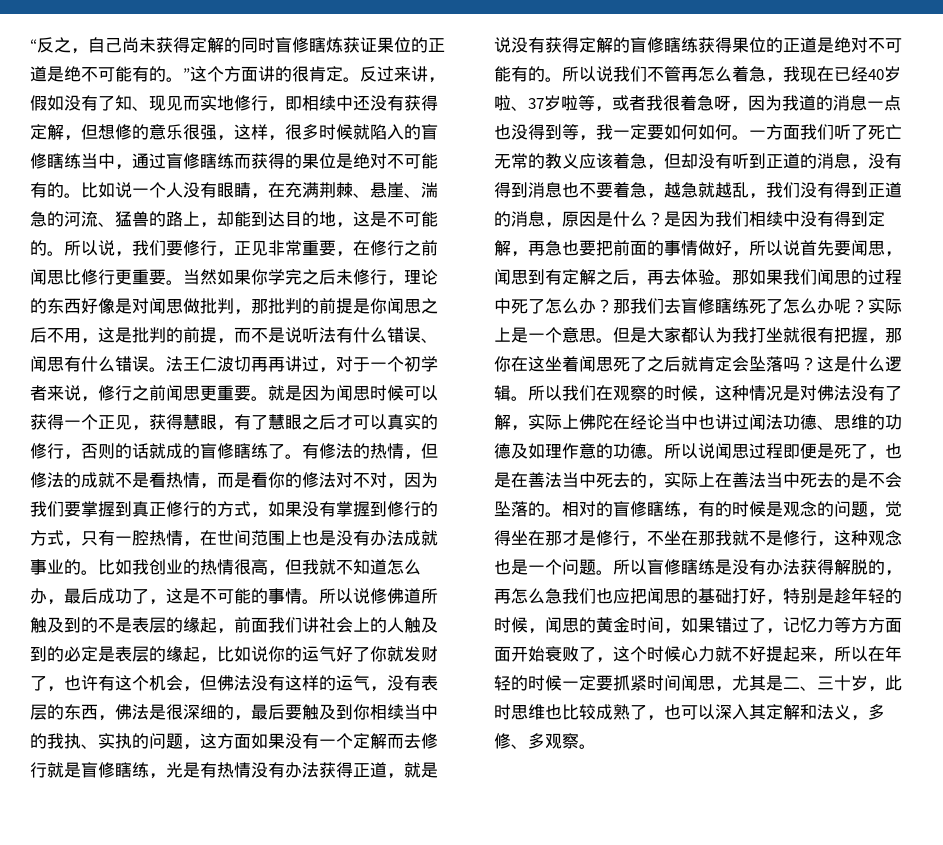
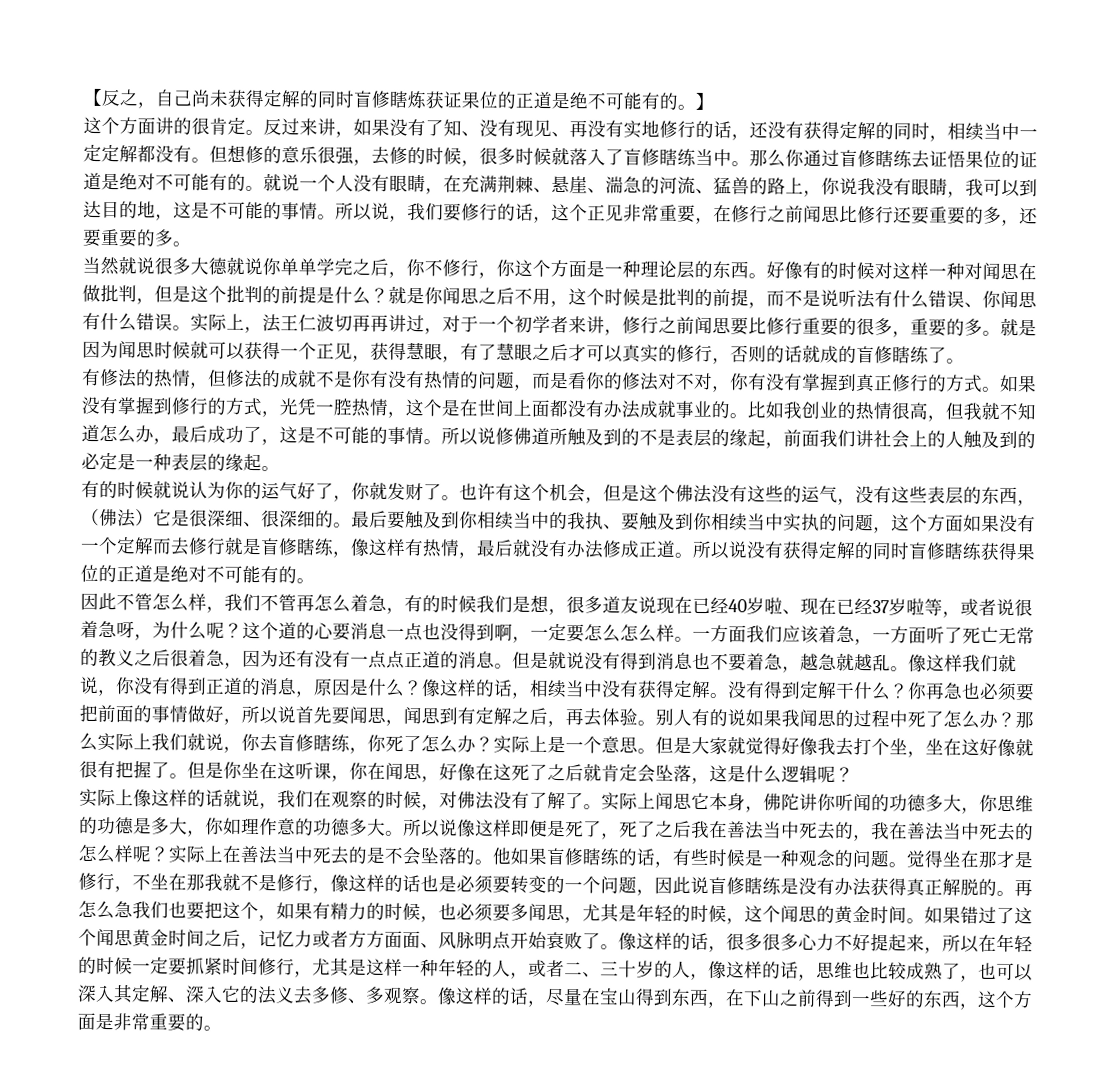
[30,39,37,51] “ -> [83,88,103,106] 【
[183,68,190,80] ” -> [695,92,715,111] 】 //
[30,95,64,111] 假如 -> [353,118,390,136] 如果
[149,95,438,112] [30,124,81,141] 现见而实地修行，即相续中还没有获得定解， -> [479,119,1038,142] [83,143,210,163] 没有现见、再没有实地修行的话，还没有获得定解的同时，相续当中一定定解都没有。
[234,124,268,140] 这样 -> [371,146,462,165] 去修的时候
[370,124,421,140] 陷入的 -> [569,148,624,166] 落入了
[115,164,132,170] ， -> [731,149,804,168] 。那么你
[234,153,438,169] [30,182,115,198] 而获得的果位是绝对不可能有的。比如 -> [911,150,1038,169] [83,172,282,192] 去证悟果位的证道是绝对不可能有的。就
[217,211,251,227] 却能 -> [821,177,1020,198] 你说我没有眼睛，我可以
(47, 248) none -> [281,202,318,220] 事情
[217,251,234,257] ， -> [497,203,588,223] 的话，这个
[115,269,438,286] [30,298,268,315] 更重要。当然如果你学完之后未修行，理论的东西好像是对闻思做批判，那 -> [893,206,1038,227] [82,228,192,248] [82,256,1037,281] [82,284,227,305] 还要重要的多，还要重要的多。 // 当然就说很多大德就说你单单学完之后，你不修行，你这个方面是一种理论层的东西。好像有的时候对这样一种对闻思在做批判，但是这个
(370, 306) none -> [334,285,425,305] 什么？就是
(115, 335) none -> [586,288,641,306] 个时候
(438, 340) none -> [982,290,1001,308] 你
(166, 369) none -> [190,313,263,334] 实际上，
[64,385,81,401] 说 -> [586,316,605,334] 讲
[200,385,251,401] 更重要 -> [730,317,983,338] 要比修行重要的很多，重要的多
(404, 393) none -> [190,340,209,359] 就
(302, 456) none -> (965, 361) //
[149,472,200,488] 看热情 -> [352,370,515,390] 你有没有热情的问题
[404,472,438,488] [30,501,81,517] 因为我们要 -> [730,373,803,391] 你有没有
[251,512,268,518] ， -> [982,386,1001,392] 。
[81,530,115,546] 只有 -> [279,398,316,416] 光凭
[200,530,336,546] 在世间范围上也是 -> [405,398,568,418] 这个是在世间上面都
[115,646,268,663] 表层的缘起，比如说 -> [135,453,280,472] [81,480,226,499] 一种表层的缘起。 // 有的时候就说认为
(370, 654) none -> [333,495,352,502] ，
[47,686,64,692] ， -> [441,495,460,501] 。
(217, 683) none -> [621,484,676,502] 是这个
[302,675,319,691] 样 -> [765,485,784,502] 些
(421, 683) none -> [891,486,928,504] 这些
[115,704,251,721] 佛法是很深细的， -> [81,508,352,528] （佛法）它是很深细、很深细的。
(98, 746) none -> [621,512,784,532] 要触及到你相续当中
(217, 741) none -> [909,514,928,532] 个
[166,762,438,779] 光是有热情没有办法获得正道，就是 -> [350,538,730,560] 像这样有热情，最后就没有办法修成正道。所以
(630, 45) none -> [872,542,910,560] 同时
[562,66,613,82] 所以说 -> [80,592,225,613] // 因此不管怎么样，
[783,66,800,82] 我 -> [404,594,657,616] 有的时候我们是想，很多道友说
(528, 108) none -> [800,597,873,615] 现在已经
[646,95,663,111] 我 -> [996,598,1015,617] 说
[748,95,901,111] [494,124,834,141] 因为我道的消息一点也没得到等，我一定要如何如何。一方面我们 -> [152,621,927,646] 为什么呢？这个道的心要消息一点也没得到啊，一定要怎么怎么样。一方面我们应该着急，一方面
[579,153,868,170] 应该着急，但却没有听到正道的消息， -> [134,649,585,670] 之后很着急，因为还有没有一点点正道的消息。但是就说
[749,182,800,199] ，我们 -> [890,653,1017,673] [80,676,135,697] 。像这样我们就说，你
[664,211,885,227] [494,240,579,257] 是因为我们相续中没有得到定解，再急也 -> [421,679,1017,702] 像这样的话，相续当中没有获得定解。没有得到定解干什么？你再急也必须
[732,269,817,285] 那如果我们 -> [655,708,800,727] 别人有的说如果我
[630,298,664,314] 我们 -> [79,732,260,753] 么实际上我们就说，你
[749,298,851,314] 死了怎么办呢 -> [349,734,476,754] ，你死了怎么办
[681,327,902,344] [494,356,613,372] 都认为我打坐就很有把握，那你在这坐着闻思 -> [727,736,1034,758] [79,760,512,783] 就觉得好像我去打个坐，坐在这好像就很有把握了。但是你坐在这听课，你在闻思，好像在这
[783,356,817,372] 吗？ -> [691,777,710,785] ，
[511,385,562,401] 。所以 -> [817,765,854,783] [79,788,278,810] 呢？ // 实际上像这样的话就说，
[715,385,800,401] 这种情况是 -> (440, 807) none
[511,414,902,431] [494,443,528,459] ，实际上佛陀在经论当中也讲过闻法功德、思维的功德及 -> [565,792,1034,814] [79,816,224,837] 了。实际上闻思它本身，佛陀讲你听闻的功德多大，你思维的功德是多大，你
[647,443,783,459] 。所以说闻思过程 -> [349,818,512,838] 多大。所以说像这样
[885,443,902,459] [494,472,511,488] 也是 -> [619,820,710,839] 死了之后我
(664, 486) none -> [871,822,1034,842] [78,844,169,864] 我在善法当中死去的怎么样呢？
[562,501,783,518] 相对的盲修瞎练，有的时候是 -> [492,847,799,868] 他如果盲修瞎练的话，有些时候是一种
[868,512,885,518] ， -> [888,862,907,868] 。
[834,530,902,546] [494,559,647,575] 这种观念也是一个问题。所以 -> [330,874,709,896] 像这样的话也是必须要转变的一个问题，因此说
[834,559,902,576] 解脱的， -> [906,878,1015,897] 真正解脱的。
[613,588,851,605] 应把闻思的基础打好，特别是趁 -> [186,901,637,924] 要把这个，如果有精力的时候，也必须要多闻思，尤其是
(545, 631) none -> [744,905,781,923] 这个
[664,628,681,634] ， -> [906,918,925,924] 。
(766, 625) none -> [1014,907,1033,925] [78,928,241,948] 这个闻思黄金时间之后
[834,617,851,633] 等 -> [312,930,349,948] 或者
[511,646,732,663] 开始衰败了，这个时候心力就 -> [420,931,835,953] 、风脉明点开始衰败了。像这样的话，很多很多心力
[681,675,902,692] [494,704,511,720] 闻思，尤其是二、三十岁，此时 -> [258,957,817,981] 修行，尤其是这样一种年轻的人，或者二、三十岁的人，像这样的话，
[800,704,885,721] [494,733,579,749] 和法义，多修、多观察 -> [167,985,1033,1010] [77,1012,204,1032] 、深入它的法义去多修、多观察。像这样的话，尽量在宝山得到东西，在下山之前得到一些好的东西，这个方面是非常重要的

